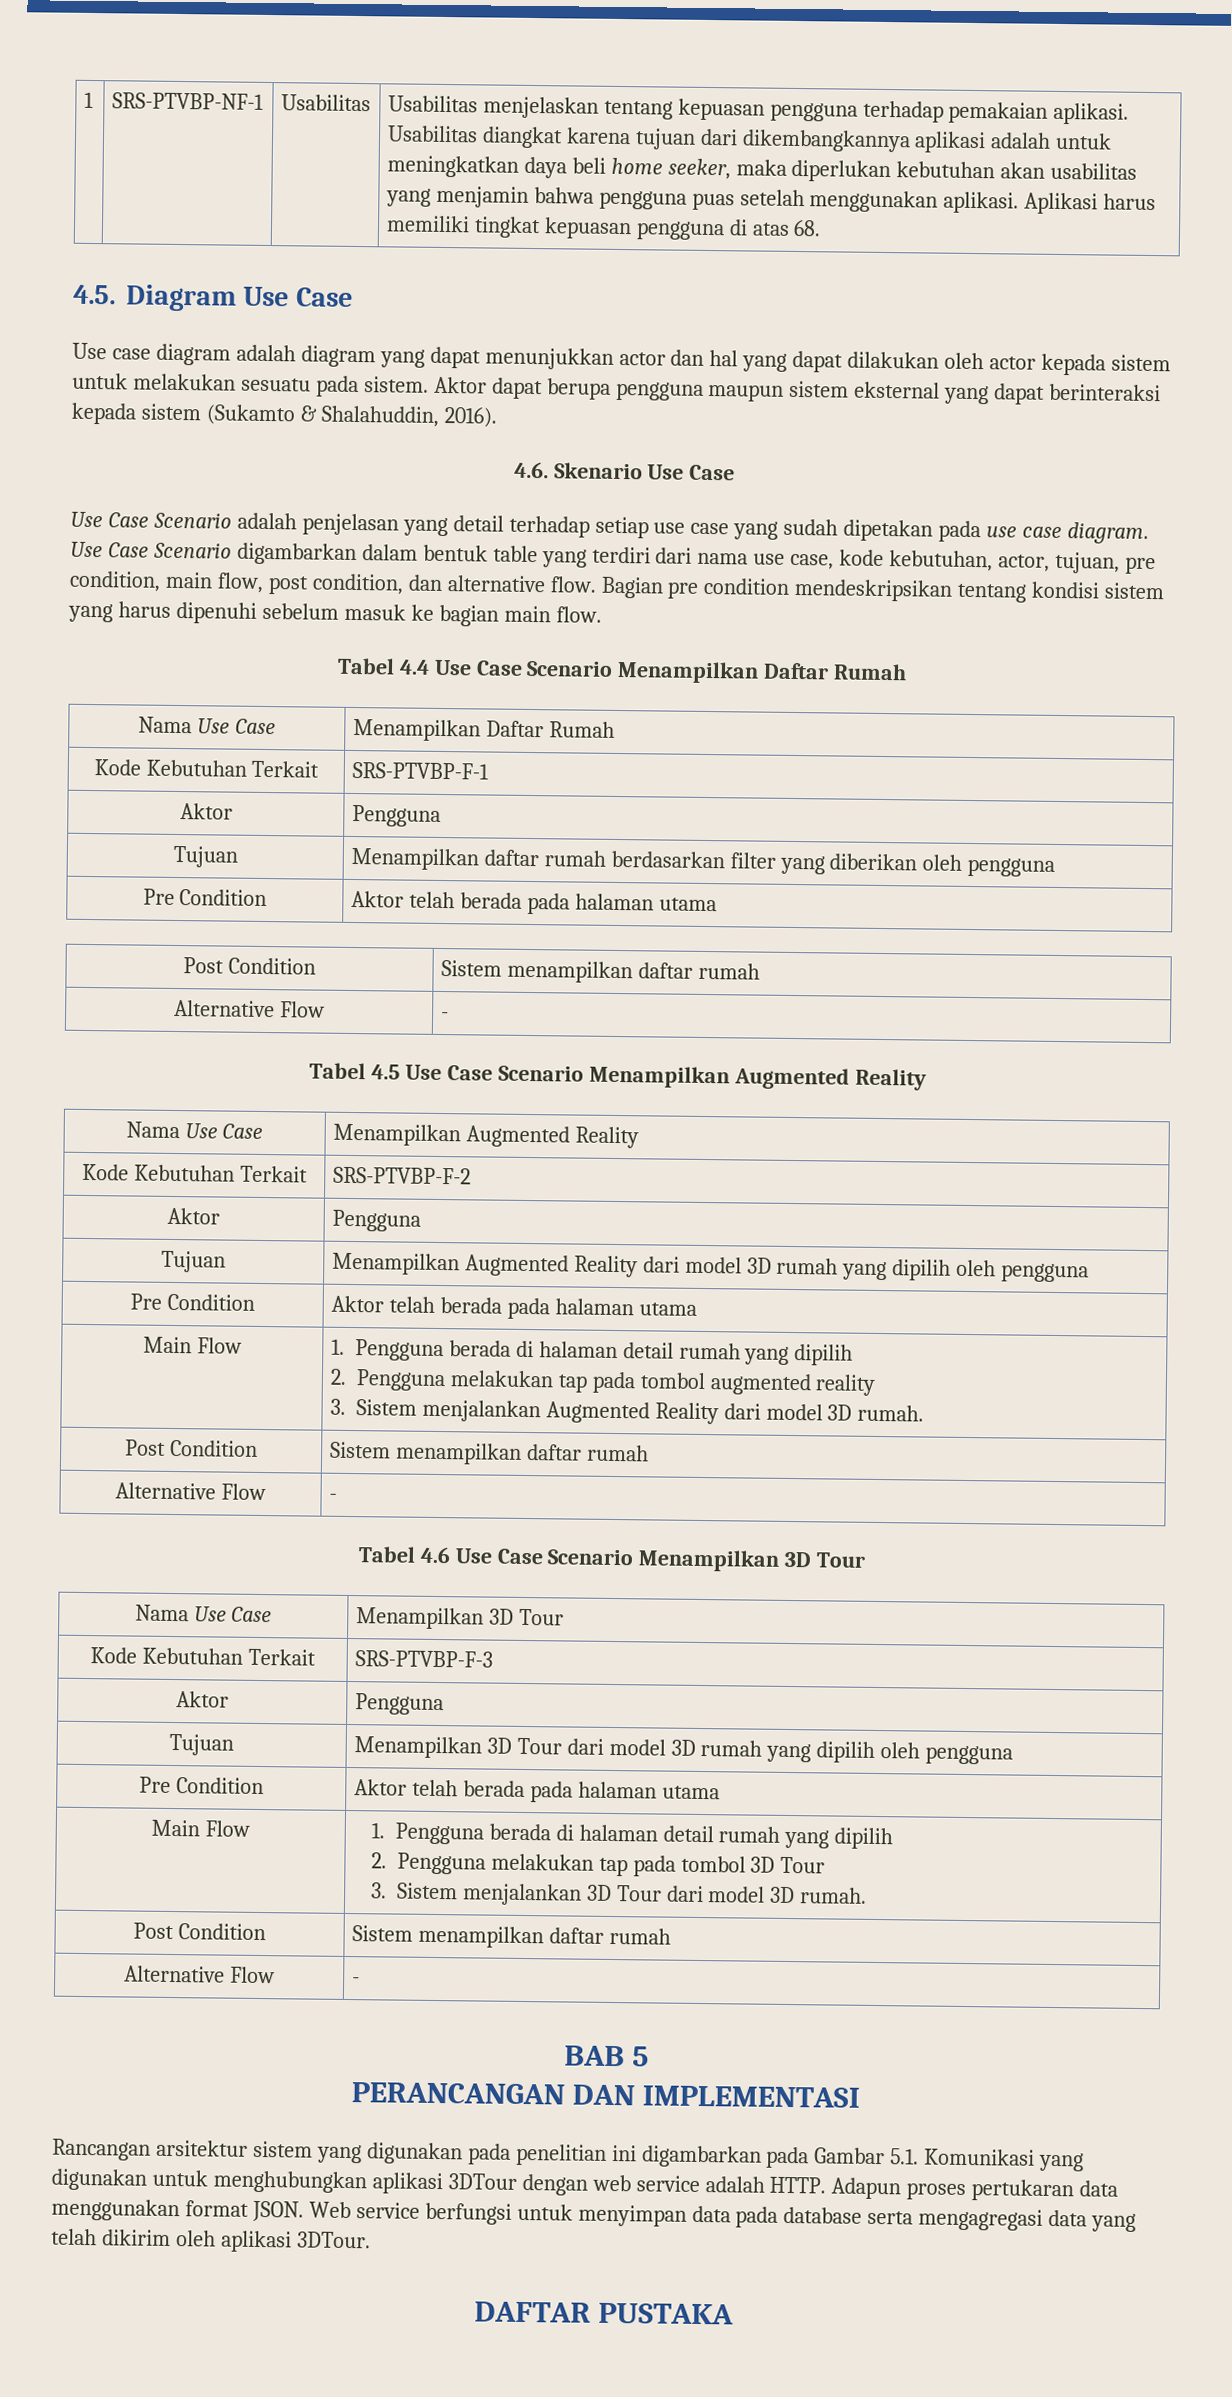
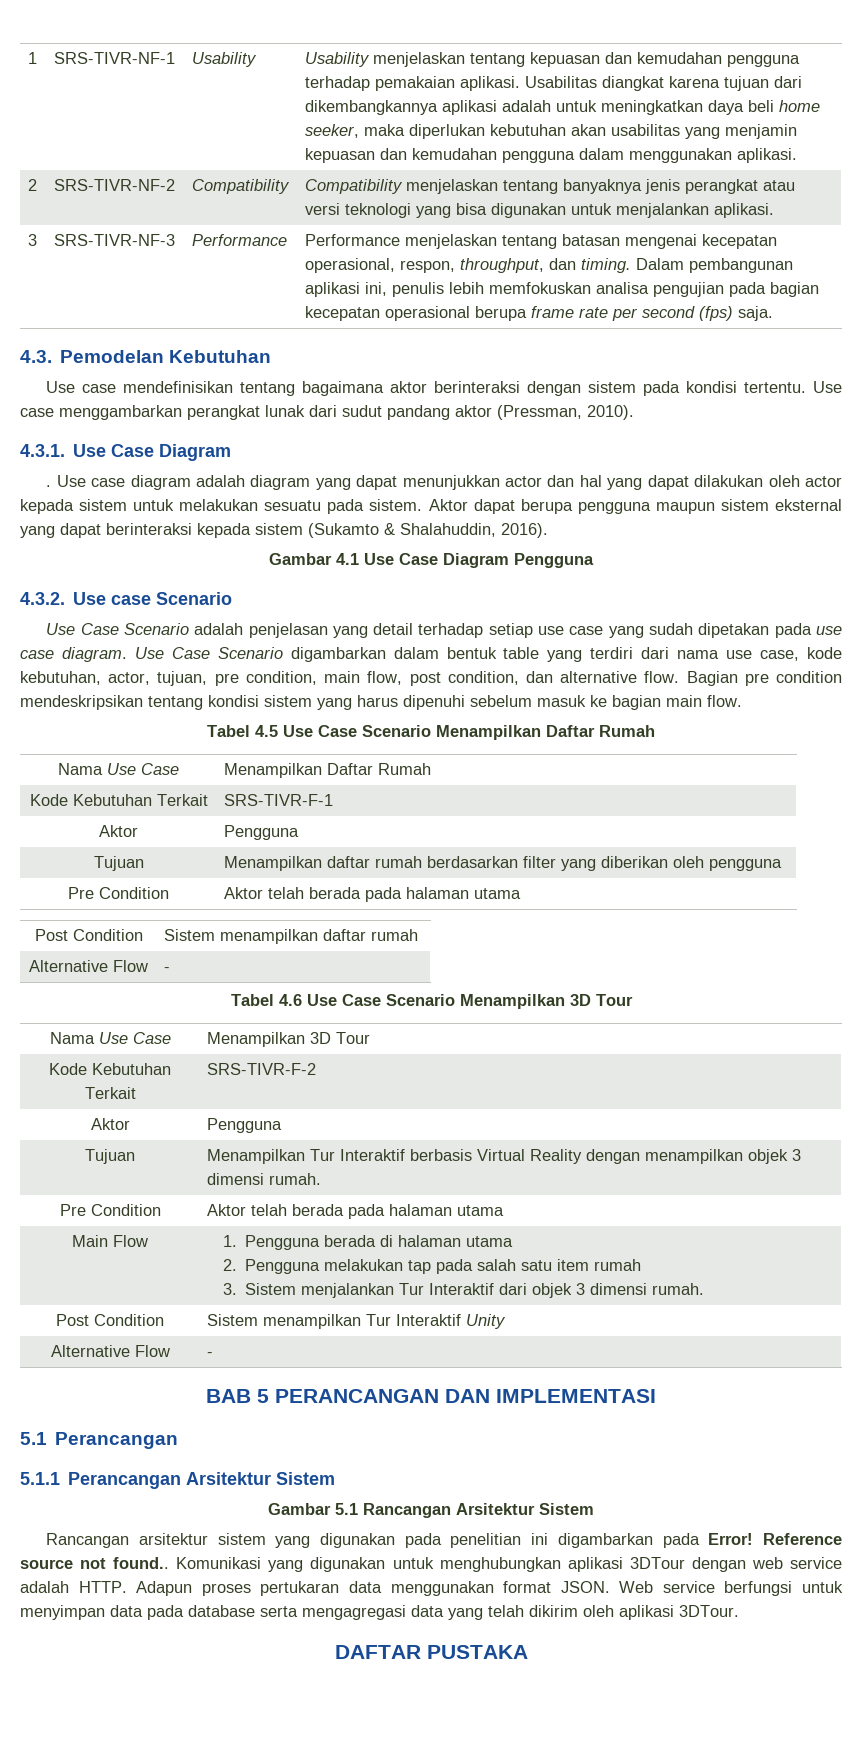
[111,92,264,110] [280,94,371,112] [387,95,478,113] SRS-PTVBP-NF-1 | Usabilitas | Usabilitas -> [54,52,176,64] [192,52,258,67] [305,52,371,67] SRS-TIVR-NF-1 | Usability | Usability
(765, 109) none -> [605,52,723,64] dan kemudahan
[533,186,1157,215] [385,215,822,241] [73,284,353,312] bahwa pengguna puas setelah menggunakan aplikasi. Aplikasi harus memiliki tingkat kepuasan pengguna di atas 68. // 4.5. Diagram Use Case // -> [305,148,798,163] [28,179,38,191] [54,179,176,191] [192,179,291,194] [305,179,796,194] [305,203,775,218] [28,234,38,246] [54,234,176,246] [192,234,288,246] [305,234,778,249] [305,258,794,273] [305,282,820,297] [305,306,774,321] [20,350,272,363] [46,381,843,396] [20,405,634,420] [20,444,232,461] [46,485,52,487] kepuasan dan kemudahan pengguna dalam menggunakan aplikasi. // 2 | SRS-TIVR-NF-2 | Compatibility | Compatibility menjelaskan tentang banyaknya jenis perangkat atau versi teknologi yang bisa digunakan untuk menjalankan aplikasi. // 3 | SRS-TIVR-NF-3 | Performance | Performance menjelaskan tentang batasan mengenai kecepatan operasional, respon, throughput, dan timing. Dalam pembangunan aplikasi ini, penulis lebih memfokuskan analisa pengujian pada bagian kecepatan operasional berupa frame rate per second (fps) saja. // 4.3. Pemodelan Kebutuhan // Use case mendefinisikan tentang bagaimana aktor berinteraksi dengan sistem pada kondisi tertentu. Use case menggambarkan perangkat lunak dari sudut pandang aktor (Pressman, 2010). // 4.3.1. Use Case Diagram // .
[513,461,736,481] 4.6. Skenario Use Case -> [269,553,594,568] [20,592,233,605] Gambar 4.1 Use Case Diagram Pengguna // 4.3.2. Use case Scenario
[398,659,430,675] 4.4 -> [255,725,278,737] 4.5
[351,761,489,780] SRS-PTVBP-F-1 -> [224,794,334,806] SRS-TIVR-F-1
[309,1062,927,1091] [125,1121,264,1139] [332,1123,639,1149] [82,1163,308,1183] [332,1166,471,1185] [167,1207,220,1225] [331,1209,421,1232] [161,1250,226,1273] [331,1252,1090,1283] [130,1293,255,1311] [330,1295,697,1320] [143,1336,242,1354] [330,1338,854,1366] [329,1368,877,1396] [329,1398,925,1425] [125,1439,258,1457] [329,1441,649,1465] [115,1482,266,1501] [328,1493,337,1501] // Tabel 4.5 Use Case Scenario Menampilkan Augmented Reality // Nama Use Case | Menampilkan Augmented Reality // Kode Kebutuhan Terkait | SRS-PTVBP-F-2 // Aktor | Pengguna // Tujuan | Menampilkan Augmented Reality dari model 3D rumah yang dipilih oleh pengguna // Pre Condition | Aktor telah berada pada halaman utama // Main Flow | 1. Pengguna berada di halaman detail rumah yang dipilih // 2. Pengguna melakukan tap pada tombol augmented reality // 3. Sistem menjalankan Augmented Reality dari model 3D rumah. // Post Condition | Sistem menampilkan daftar rumah // Alternative Flow | - -> (171, 969) none
[354,1650,493,1668] [176,1691,229,1708] [354,1693,444,1716] [169,1733,234,1756] [353,1736,1014,1765] SRS-PTVBP-F-3 // Aktor | Pengguna // Tujuan | Menampilkan 3D Tour dari model 3D rumah yang dipilih oleh pengguna -> [207,1063,317,1075] [90,1118,130,1130] [207,1118,283,1133] [85,1149,135,1164] [207,1149,802,1164] [207,1173,322,1185] SRS-TIVR-F-2 // Aktor | Pengguna // Tujuan | Menampilkan Tur Interaktif berbasis Virtual Reality dengan menampilkan objek 3 dimensi rumah.
[662,1825,894,1850] [370,1852,826,1877] [370,1882,868,1906] [133,1922,266,1941] [351,1925,671,1949] detail rumah yang dipilih // 2. Pengguna melakukan tap pada tombol 3D Tour // 3. Sistem menjalankan 3D Tour dari model 3D rumah. // Post Condition | Sistem menampilkan daftar rumah -> [466,1236,514,1247] [223,1259,642,1274] [223,1283,705,1298] [56,1314,164,1326] [207,1314,507,1329] utama // 2. Pengguna melakukan tap pada salah satu item rumah // 3. Sistem menjalankan Tur Interaktif dari objek 3 dimensi rumah. // Post Condition | Sistem menampilkan Tur Interaktif Unity
(650, 2056) // -> (269, 1396) none
(861, 2096) none -> [20,1432,179,1449] [20,1472,336,1489] [268,1503,594,1518] // 5.1 Perancangan // 5.1.1 Perancangan Arsitektur Sistem // Gambar 5.1 Rancangan Arsitektur Sistem
[814,2147,920,2165] Gambar 5.1. -> [708,1533,842,1545] [20,1557,170,1569] Error! Reference source not found..

